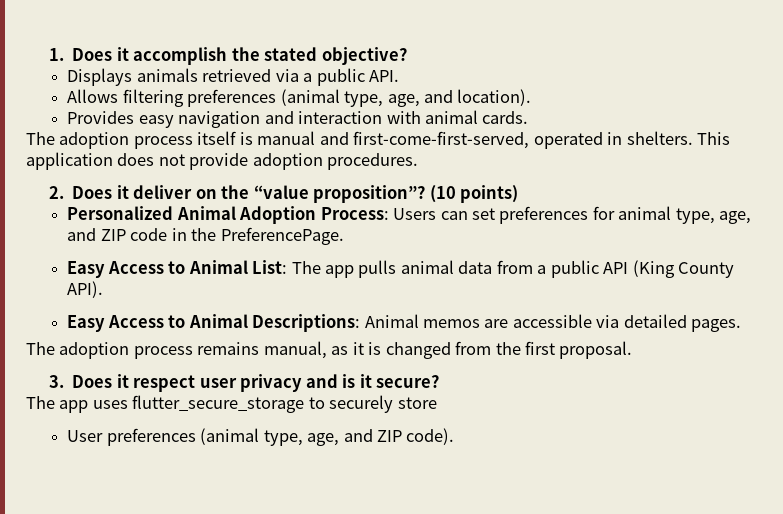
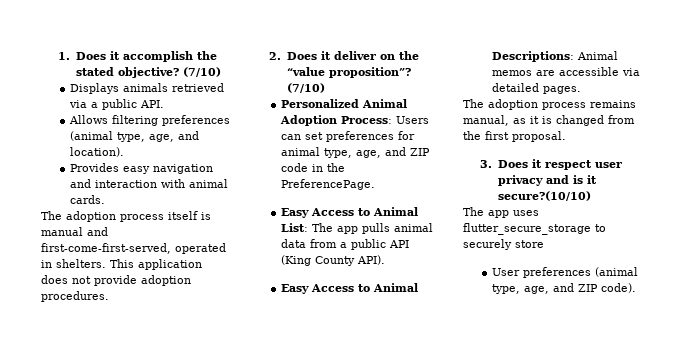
(407, 56) none -> [182,67,221,77] (7/10)
[429,185,518,203] (10 points) -> [286,83,325,93] (7/10)
[375,375,439,388] secure? -> [497,191,591,201] secure?(10/10)

